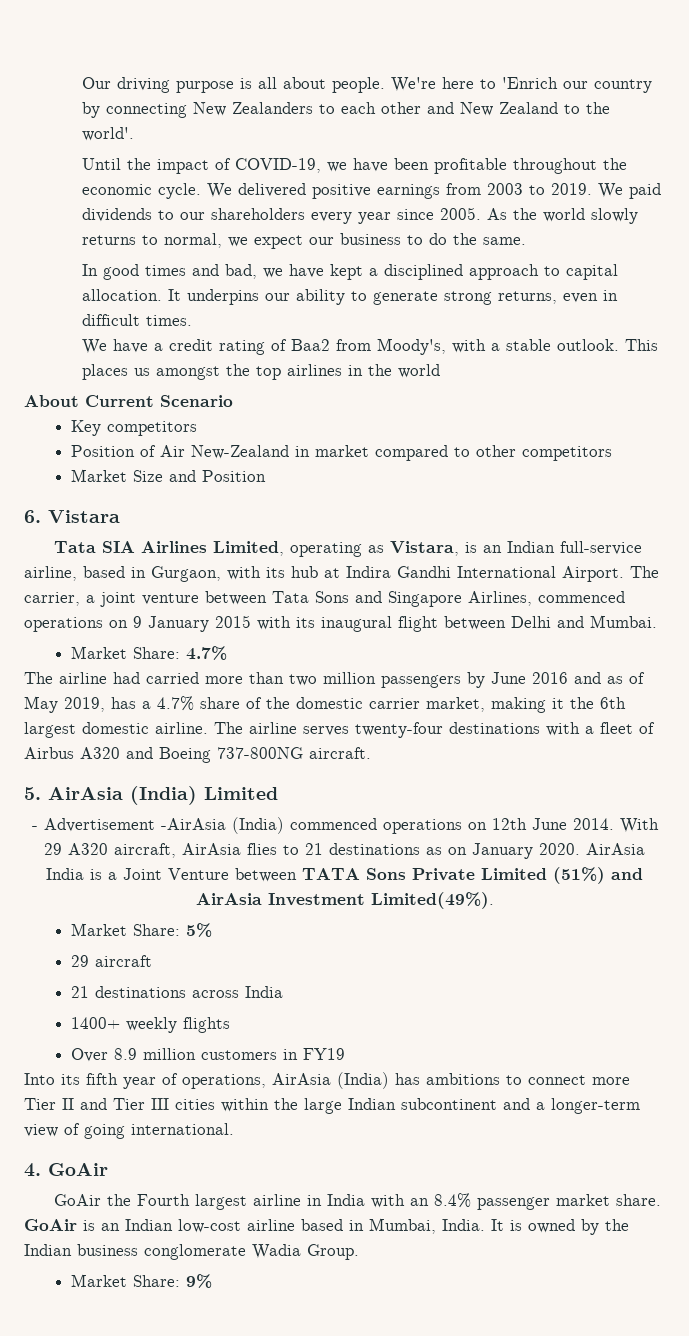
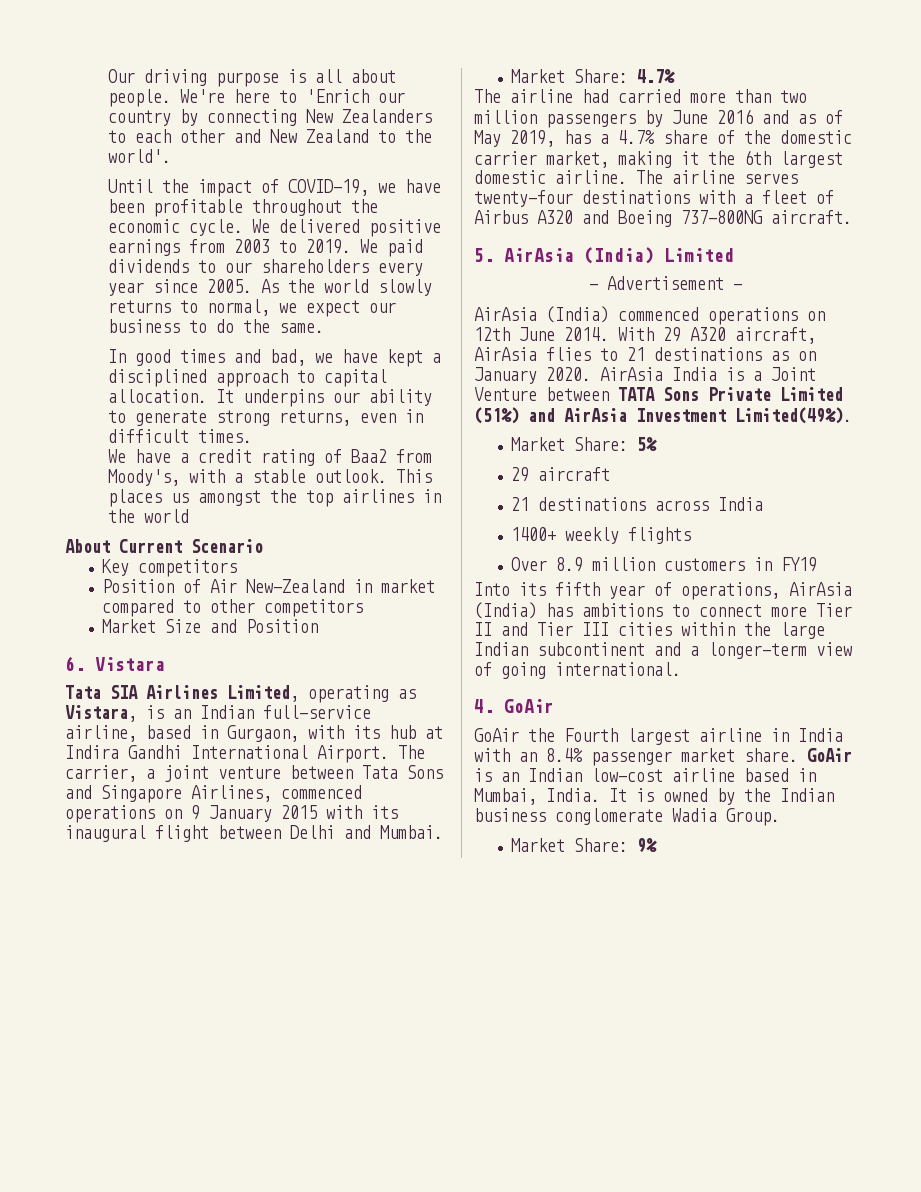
[160,818,226,830] -AirAsia -> [732,284,742,290] [474,307,537,321] - // AirAsia

